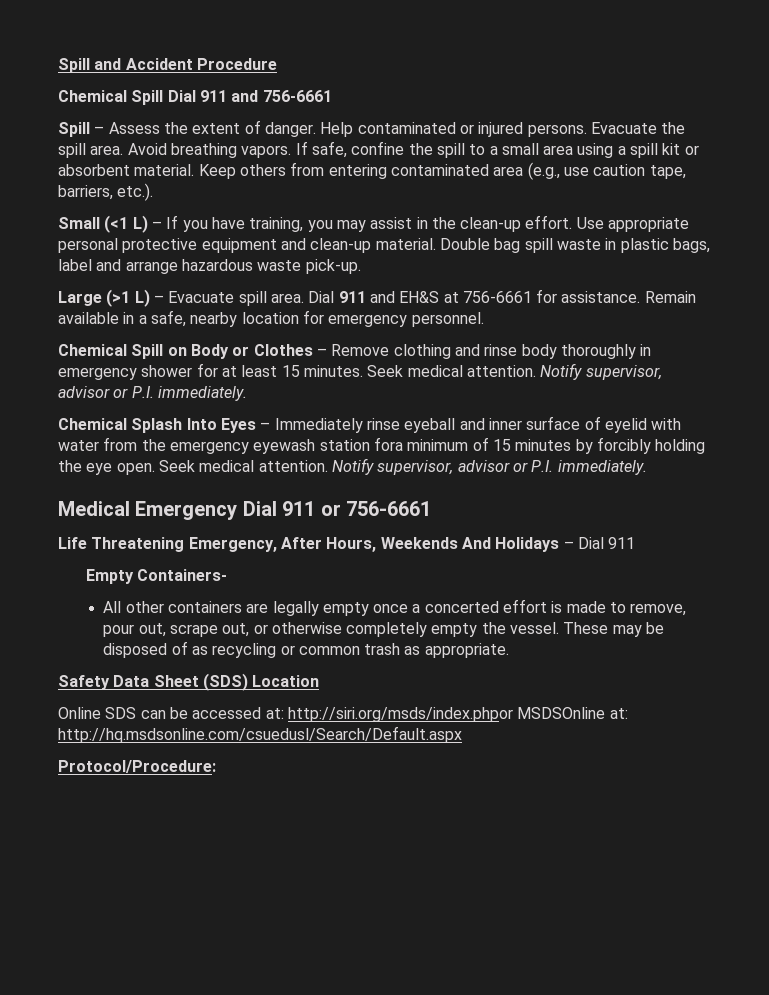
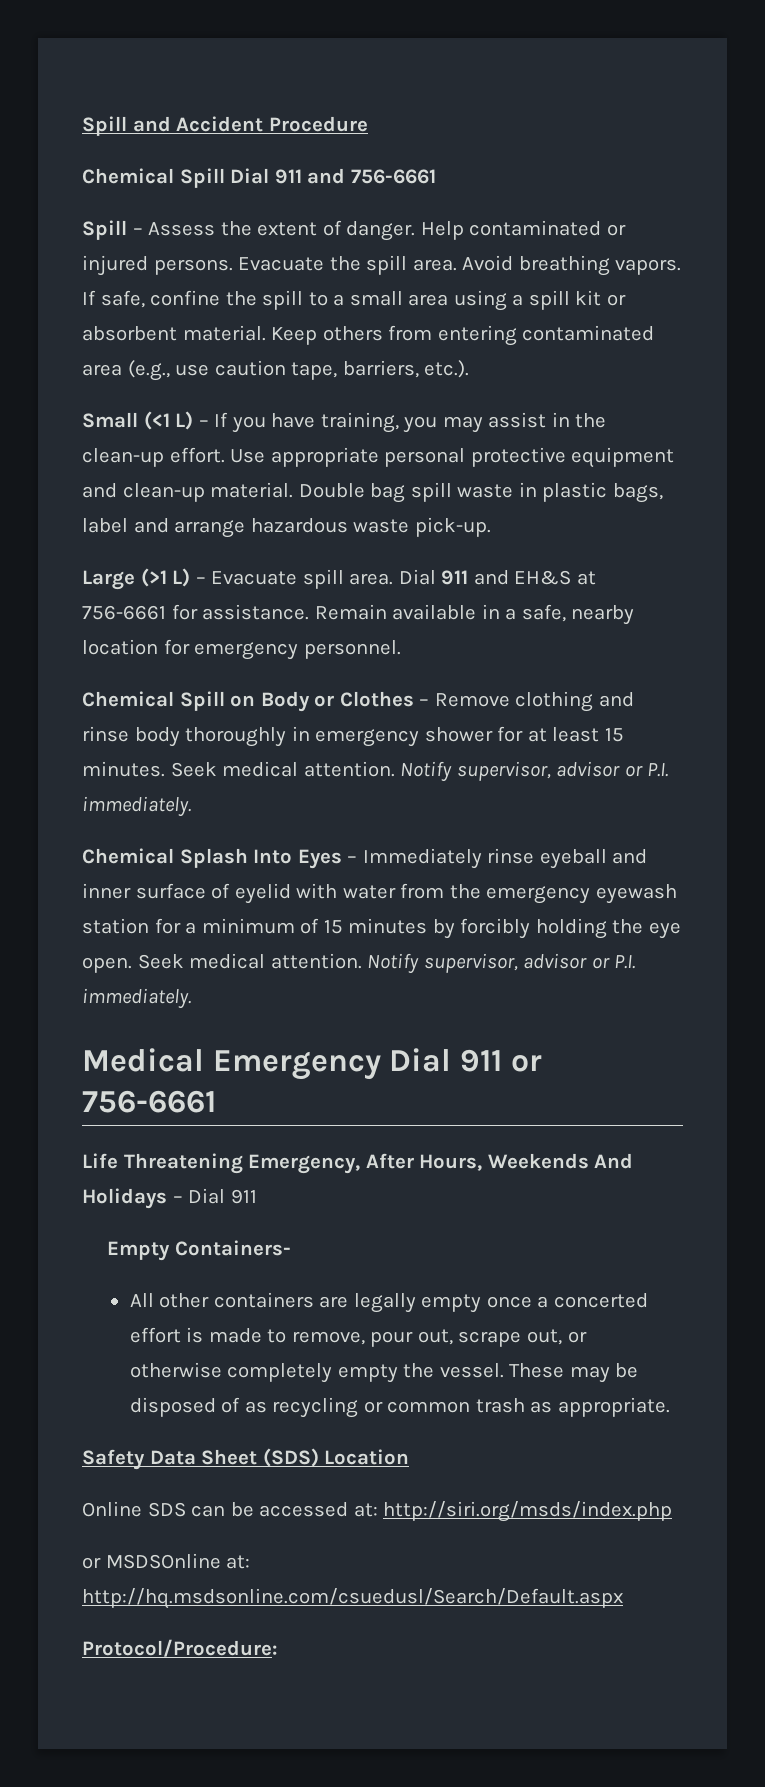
[373,437,403,451] fora -> [154,918,197,934] for a
[287,707,513,722] http://siri.org/msds/index.phpor -> [383,1501,673,1522] [82,1557,101,1569] http://siri.org/msds/index.php // or

